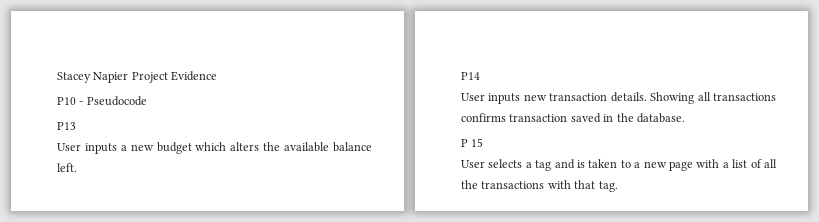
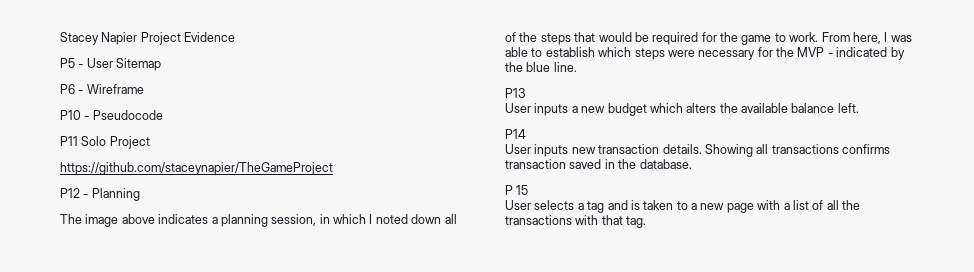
[57,96,147,106] P10 - Pseudocode -> [60,58,162,71] [60,84,144,94] [60,110,163,120] [60,136,150,149] [60,162,333,175] [60,188,140,201] [60,214,457,227] [505,32,912,45] [505,47,905,60] [505,62,577,72] P5 - User Sitemap // P6 - Wireframe // P10 - Pseudocode // P11 Solo Project // https://github.com/staceynapier/TheGameProject // P12 - Planning // The image above indicates a planning session, in which I noted down all of the steps that would be required for the game to work. From here, I was able to establish which steps were necessary for the MVP - indicated by the blue line.

